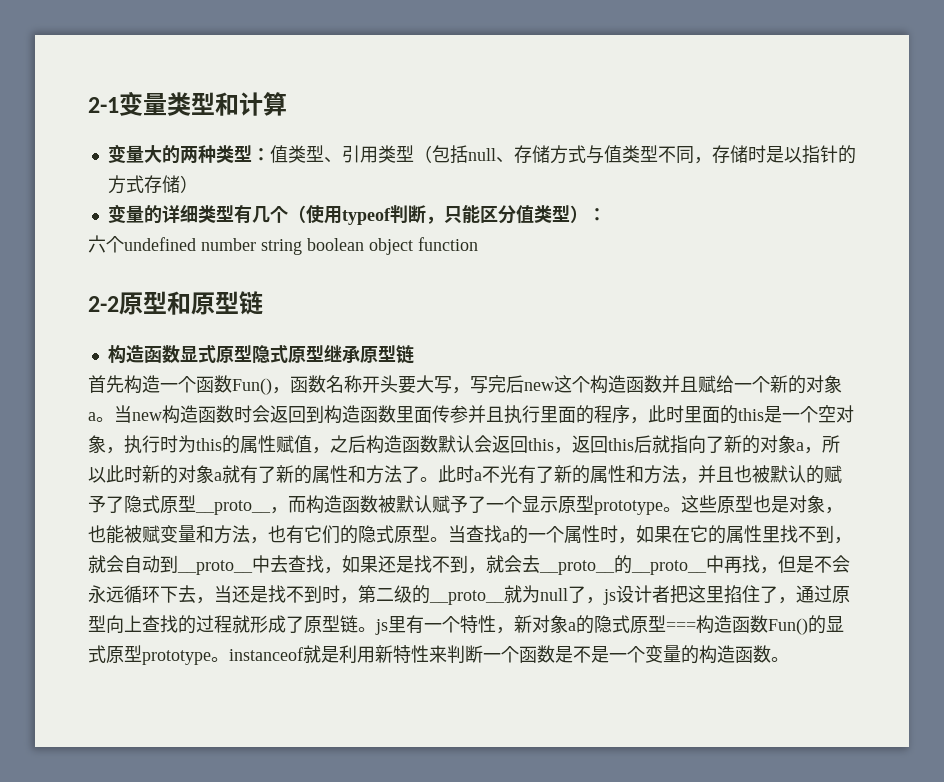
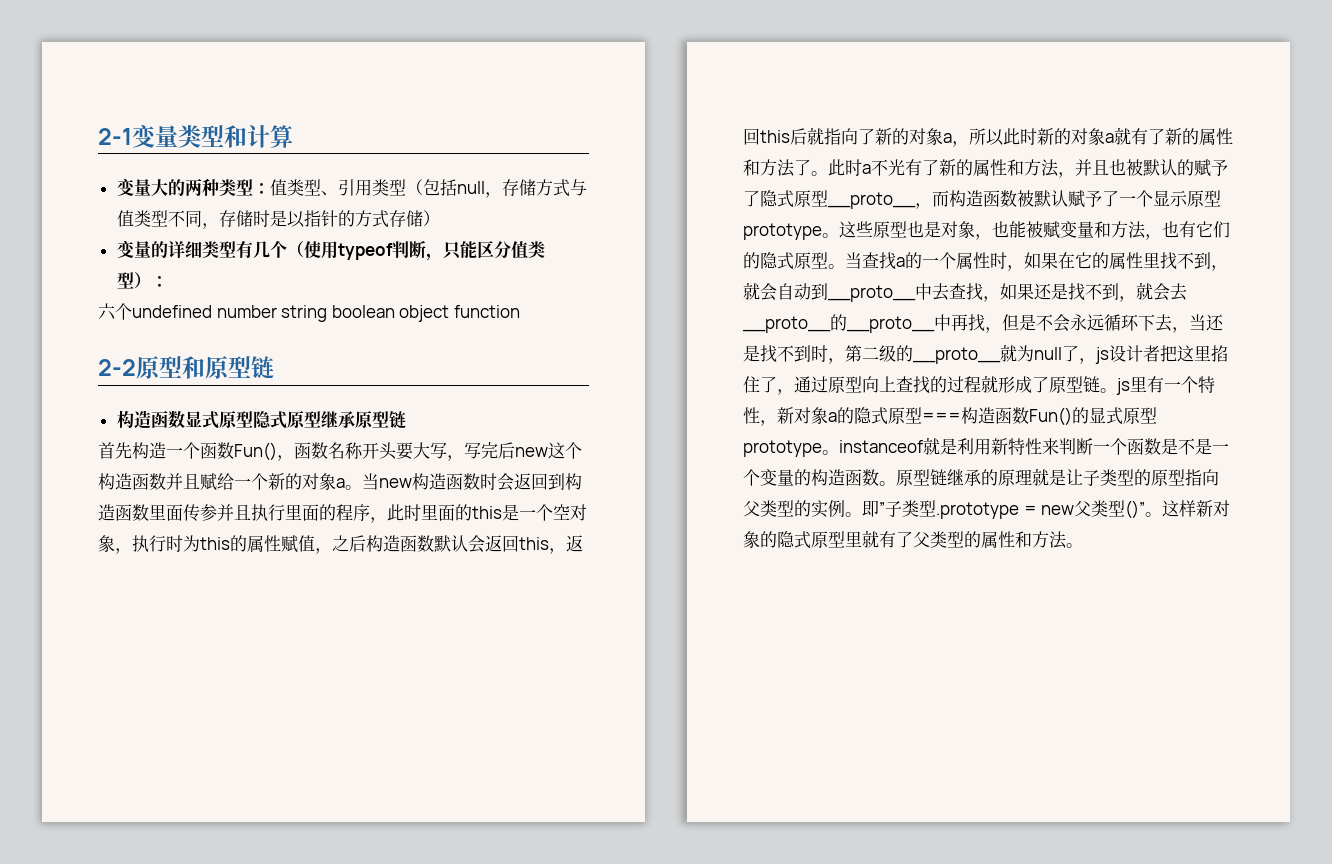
[495,157,514,163] 、 -> [484,192,502,198] ，
(789, 659) none -> [896,468,1219,486] [743,500,1231,519] [743,530,1083,549] 原型链继承的原理就是让子类型的原型指向父类型的实例。即”子类型.prototype = new父类型()”。这样新对象的隐式原型里就有了父类型的属性和方法。

